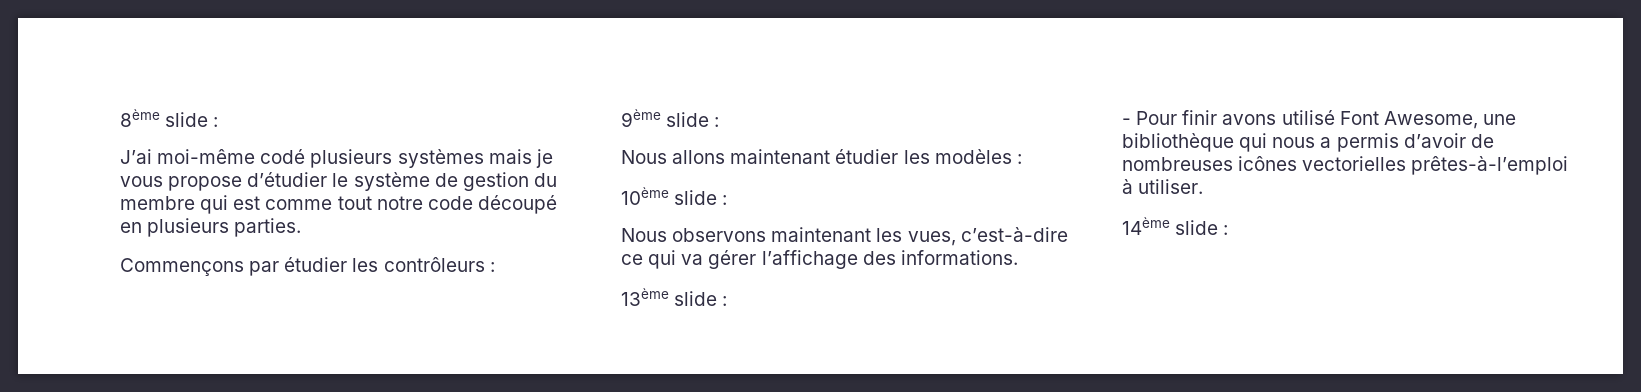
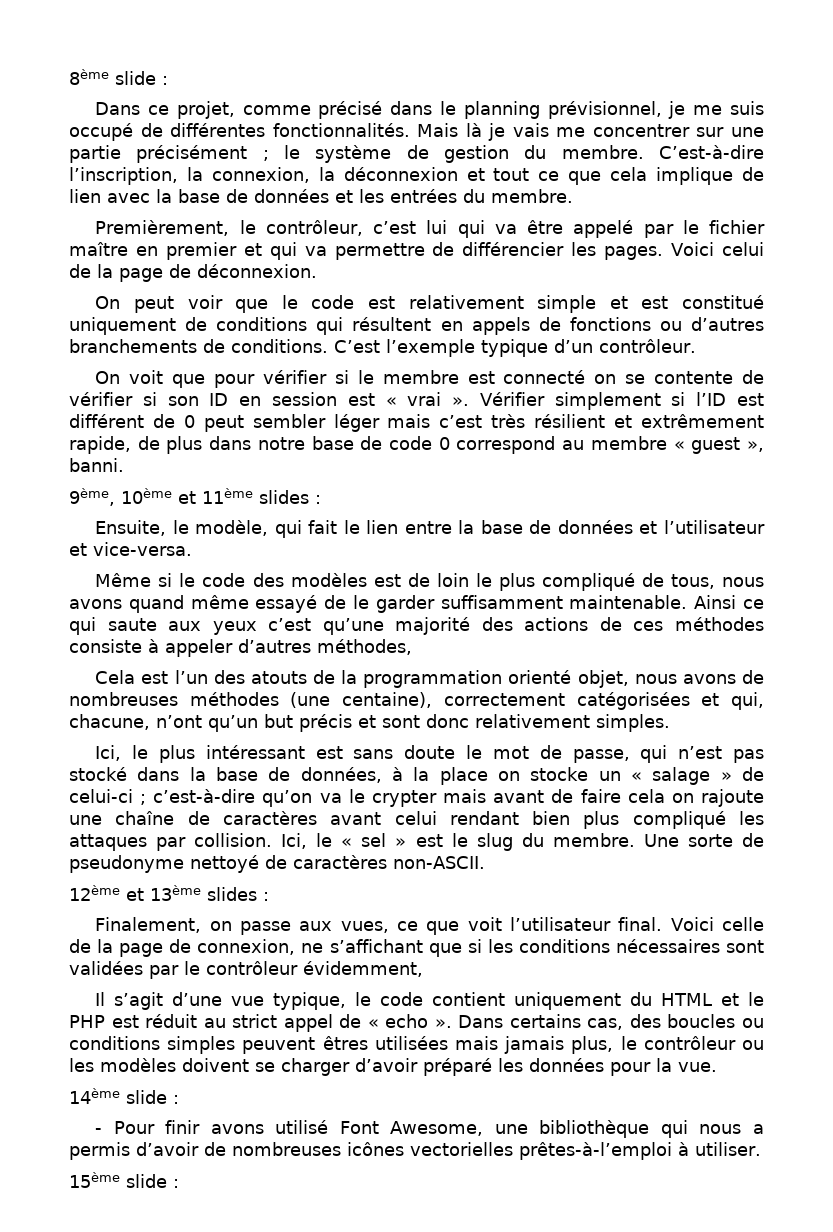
[120,149,553,168] [120,172,328,191] J’ai moi-même codé plusieurs systèmes mais je vous propose d’étudier -> [95,101,764,119] [69,123,764,141] [69,145,269,163] Dans ce projet, comme précisé dans le planning prévisionnel, je me suis occupé de différentes fonctionnalités. Mais là je vais me concentrer sur une partie précisément ;
[120,195,557,214] [120,218,302,237] [120,257,495,276] [621,109,720,127] [621,149,1022,164] [621,187,728,205] [621,227,1068,246] [621,250,1018,269] [621,288,669,306] membre qui est comme tout notre code découpé en plusieurs parties. // Commençons par étudier les contrôleurs : // 9ème slide : // Nous allons maintenant étudier les modèles : // 10ème slide : // Nous observons maintenant les vues, c’est-à-dire ce qui va gérer l’affichage des informations. // 13ème -> [561,145,764,159] [69,167,765,185] [69,189,573,203] [95,220,765,238] [69,242,764,260] [69,264,317,282] [95,295,765,313] [69,317,765,335] [69,339,696,357] [95,370,764,388] [69,392,764,410] [69,414,764,432] [69,436,764,454] [69,458,124,472] [69,488,321,506] [95,520,765,538] [69,542,192,556] [95,573,765,591] [69,595,764,613] [69,617,764,635] [69,639,412,657] [95,670,765,688] [69,692,764,710] [69,714,670,732] [95,745,765,763] [69,767,765,785] [69,789,764,807] [69,811,764,829] [69,833,765,851] [69,855,485,873] [69,885,269,901] [95,917,765,935] [69,939,764,957] [69,961,423,979] [95,992,765,1010] [69,1014,764,1032] [69,1036,764,1054] [69,1058,717,1076] [69,1088,120,1104] membre. C’est-à-dire l’inscription, la connexion, la déconnexion et tout ce que cela implique de lien avec la base de données et les entrées du membre. // Premièrement, le contrôleur, c’est lui qui va être appelé par le fichier maître en premier et qui va permettre de différencier les pages. Voici celui de la page de déconnexion. // On peut voir que le code est relativement simple et est constitué uniquement de conditions qui résultent en appels de fonctions ou d’autres branchements de conditions. C’est l’exemple typique d’un contrôleur. // On voit que pour vérifier si le membre est connecté on se contente de vérifier si son ID en session est « vrai ». Vérifier simplement si l’ID est différent de 0 peut sembler léger mais c’est très résilient et extrêmement rapide, de plus dans notre base de code 0 correspond au membre « guest », banni. // 9ème, 10ème et 11ème slides : // Ensuite, le modèle, qui fait le lien entre la base de données et l’utilisateur et vice-versa. // Même si le code des modèles est de loin le plus compliqué de tous, nous avons quand même essayé de le garder suffisamment maintenable. Ainsi ce qui saute aux yeux c’est qu’une majorité des actions de ces méthodes consiste à appeler d’autres méthodes, // Cela est l’un des atouts de la programmation orienté objet, nous avons de nombreuses méthodes (une centaine), correctement catégorisées et qui, chacune, n’ont qu’un but précis et sont donc relativement simples. // Ici, le plus intéressant est sans doute le mot de passe, qui n’est pas stocké dans la base de données, à la place on stocke un « salage » de celui-ci ; c’est-à-dire qu’on va le crypter mais avant de faire cela on rajoute une chaîne de caractères avant celui rendant bien plus compliqué les attaques par collision. Ici, le « sel » est le slug du membre. Une sorte de pseudonyme nettoyé de caractères non-ASCII. // 12ème et 13ème slides : // Finalement, on passe aux vues, ce que voit l’utilisateur final. Voici celle de la page de connexion, ne s’affichant que si les conditions nécessaires sont validées par le contrôleur évidemment, // Il s’agit d’une vue typique, le code contient uniquement du HTML et le PHP est réduit au strict appel de « echo ». Dans certains cas, des boucles ou conditions simples peuvent êtres utilisées mais jamais plus, le contrôleur ou les modèles doivent se charger d’avoir préparé les données pour la vue. // 14ème
[1122,217,1170,235] 14ème -> [69,1172,120,1188] 15ème

